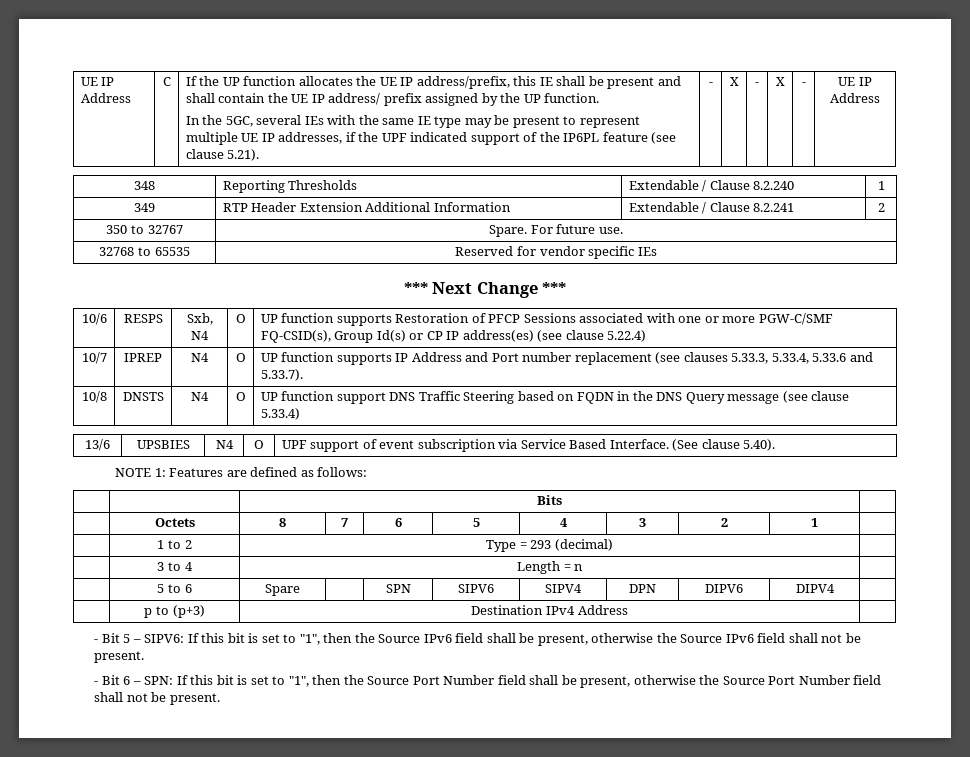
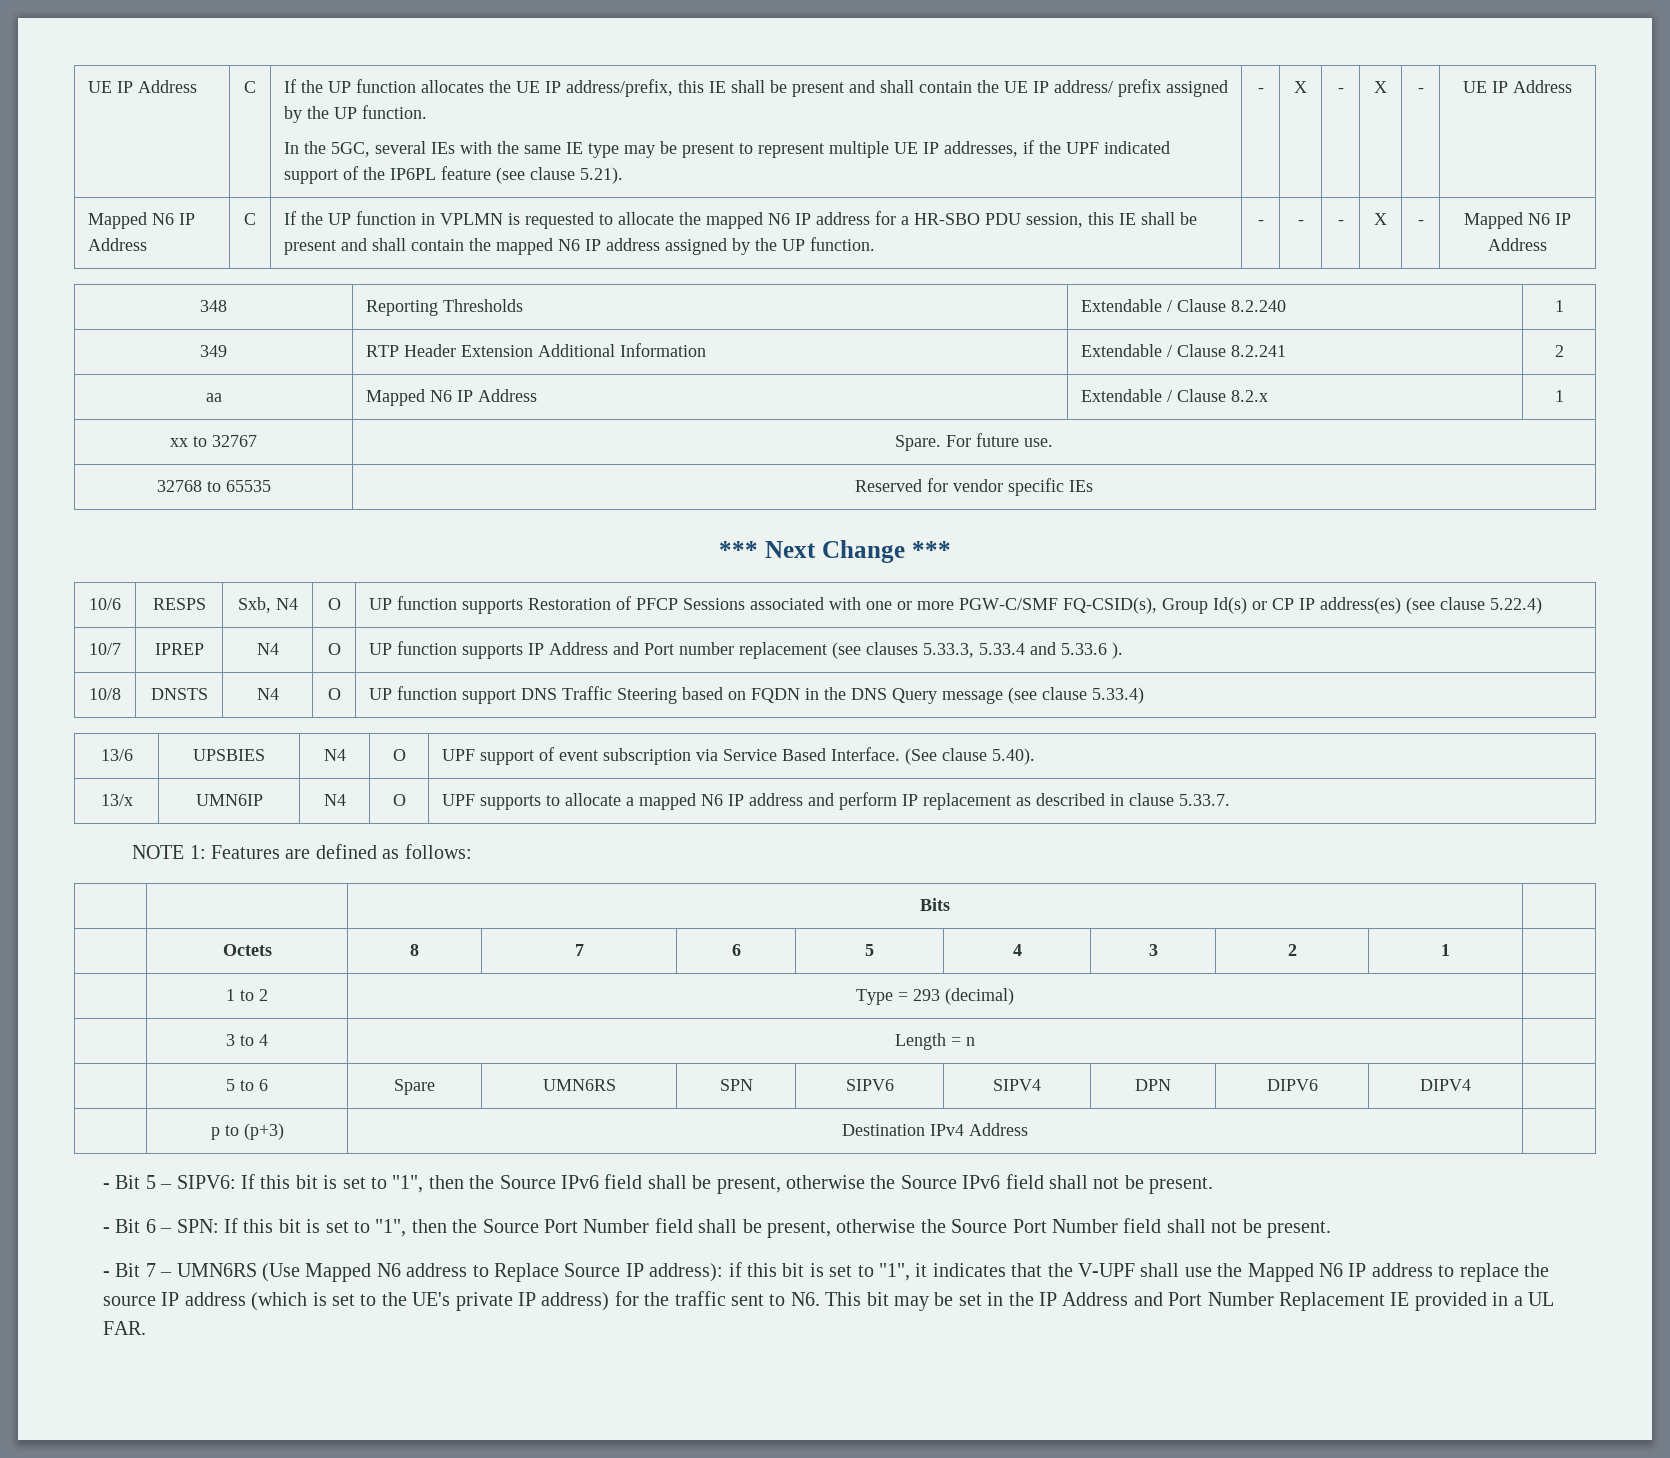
(880, 98) none -> [87,212,195,229] [87,238,147,251] [244,213,256,225] [283,211,1197,229] [283,237,875,255] [1257,220,1264,225] [1297,220,1304,225] [1337,220,1344,225] [1374,213,1387,225] [1417,220,1424,225] [1464,212,1571,229] [1488,238,1547,251] // Mapped N6 IP Address | C | If the UP function in VPLMN is requested to allocate the mapped N6 IP address for a HR-SBO PDU session, this IE shall be present and shall contain the mapped N6 IP address assigned by the UP function. | - | - | - | X | - | Mapped N6 IP Address
[106,225,128,234] 350 -> [205,393,222,402] [365,389,537,406] [1080,389,1268,402] [1554,390,1564,402] [170,438,188,447] aa | Mapped N6 IP Address | Extendable / Clause 8.2.x | 1 // xx
[771,352,873,364] [260,369,303,381] 5.33.4, 5.33.6 and 5.33.7). -> [978,642,1123,659] 5.33.4 and 5.33.6 ).
(776, 445) none -> [100,794,133,806] [195,794,263,806] [323,794,346,806] [392,794,406,806] [441,792,1230,810] // 13/x | UMN6IP | N4 | O | UPF supports to allocate a mapped N6 IP address and perform IP replacement as described in clause 5.33.7.
(300, 590) none -> [542,1079,616,1091] UMN6RS
(220, 699) none -> [103,1262,1550,1282] [103,1291,1555,1311] [103,1321,147,1335] // - Bit 7 – UMN6RS (Use Mapped N6 address to Replace Source IP address): if this bit is set to "1", it indicates that the V-UPF shall use the Mapped N6 IP address to replace the source IP address (which is set to the UE's private IP address) for the traffic sent to N6. This bit may be set in the IP Address and Port Number Replacement IE provided in a UL FAR.

